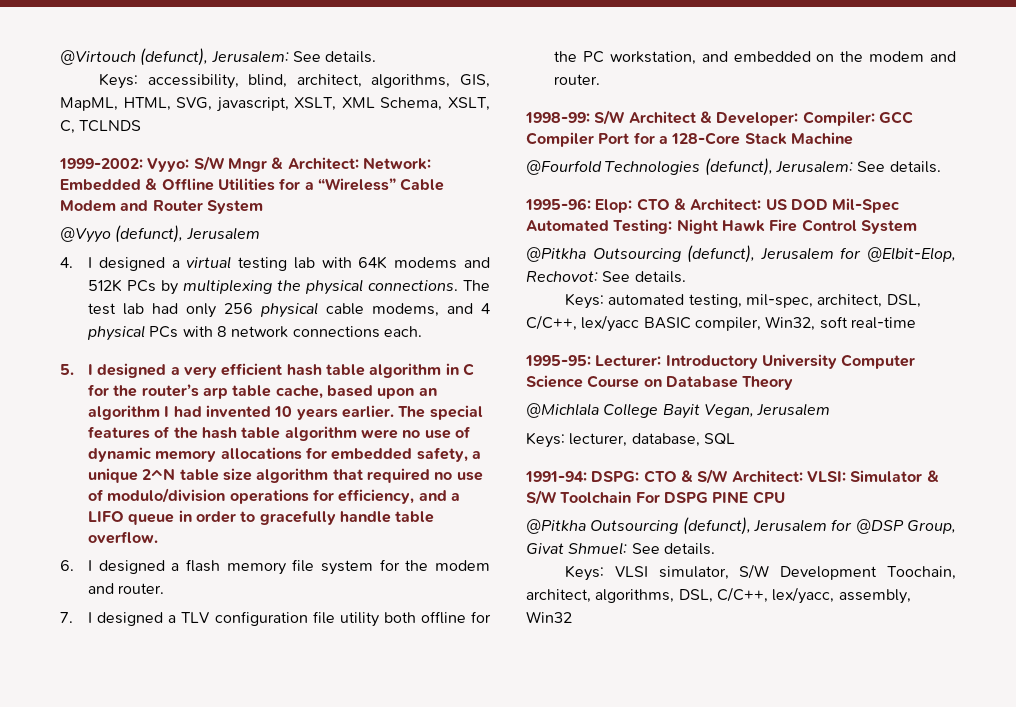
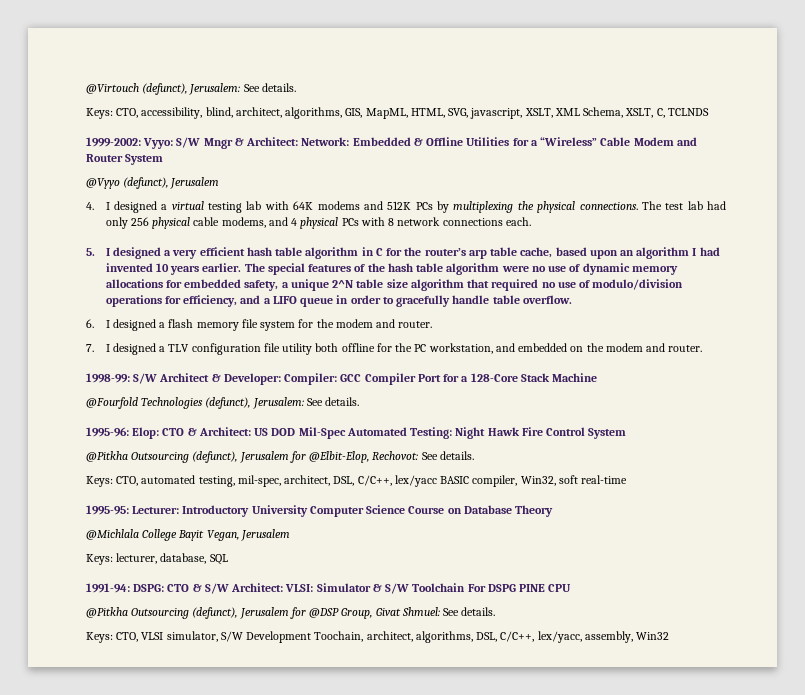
(139, 81) none -> [116,108,139,118] CTO,
(605, 301) none -> [116,476,139,486] CTO,
(605, 573) none -> [116,632,139,642] CTO,

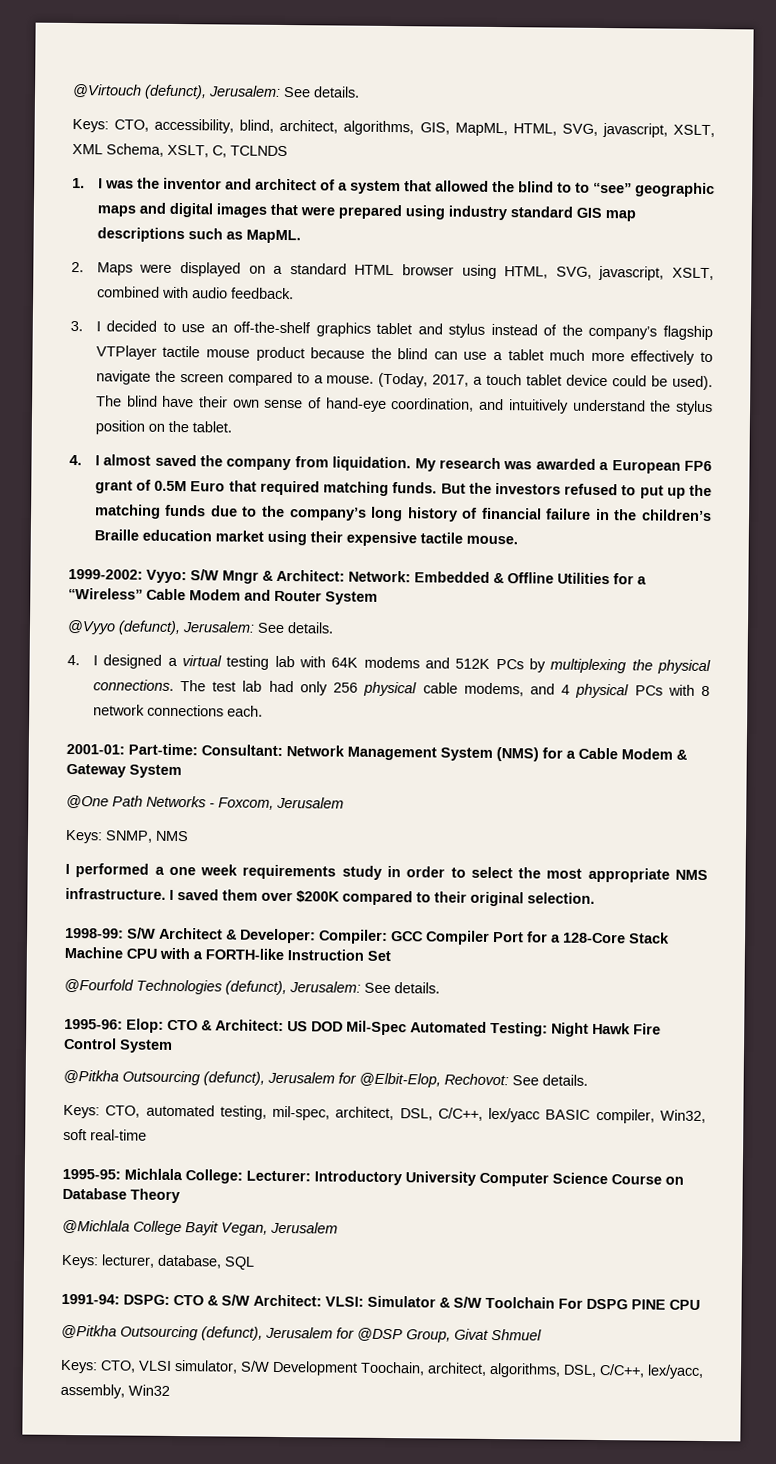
(709, 112) none -> [72,177,716,198] [96,202,636,222] [96,227,301,244] [71,261,715,281] [96,286,294,300] [70,320,713,341] [95,345,714,365] [95,370,714,391] [95,395,713,416] [94,420,232,435] [69,454,712,474] [94,479,712,499] [94,504,713,522] [93,529,518,547] // 1. I was the inventor and architect of a system that allowed the blind to to “see” geographic maps and digital images that were prepared using industry standard GIS map descriptions such as MapML. // 2. Maps were displayed on a standard HTML browser using HTML, SVG, javascript, XSLT, combined with audio feedback. // 3. I decided to use an off-the-shelf graphics tablet and stylus instead of the company’s flagship VTPlayer tactile mouse product because the blind can use a tablet much more effectively to navigate the screen compared to a mouse. (Today, 2017, a touch tablet device could be used). The blind have their own sense of hand-eye coordination, and intuitively understand the stylus position on the tablet. // 4. I almost saved the company from liquidation. My research was awarded a European FP6 grant of 0.5M Euro that required matching funds. But the investors refused to put up the matching funds due to the company’s long history of financial failure in the children’s Braille education market using their expensive tactile mouse.
[170,177,220,189] Jerusalem -> [182,621,334,634] Jerusalem: See details.
[86,247,720,259] [105,263,678,275] [105,279,684,291] [105,295,572,307] [86,319,433,331] [86,343,703,355] 5. I designed a very efficient hash table algorithm in C for the router’s arp table cache, based upon an algorithm I had invented 10 years earlier. The special features of the hash table algorithm were no use of dynamic memory allocations for embedded safety, a unique 2^N table size algorithm that required no use of modulo/division operations for efficiency, and a LIFO queue in order to gracefully handle table overflow. // 6. I designed a flash memory file system for the modem and router. // 7. I designed a TLV configuration file utility both offline for the PC workstation, and embedded on the modem and router. -> [66,743,688,762] [66,763,182,779] [66,794,344,810] [65,829,189,844] [65,863,708,883] [65,887,595,907] 2001-01: Part-time: Consultant: Network Management System (NMS) for a Cable Modem & Gateway System // @One Path Networks - Foxcom, Jerusalem // Keys: SNMP, NMS // I performed a one week requirements study in order to select the most appropriate NMS infrastructure. I saved them over $200K compared to their original selection.
(598, 377) none -> [126,947,391,962] CPU with a FORTH-like Instruction Set
(129, 510) none -> [124,1168,243,1184] Michlala College:
[401,607,496,616] Shmuel: See details. -> [491,1329,542,1341] Shmuel

